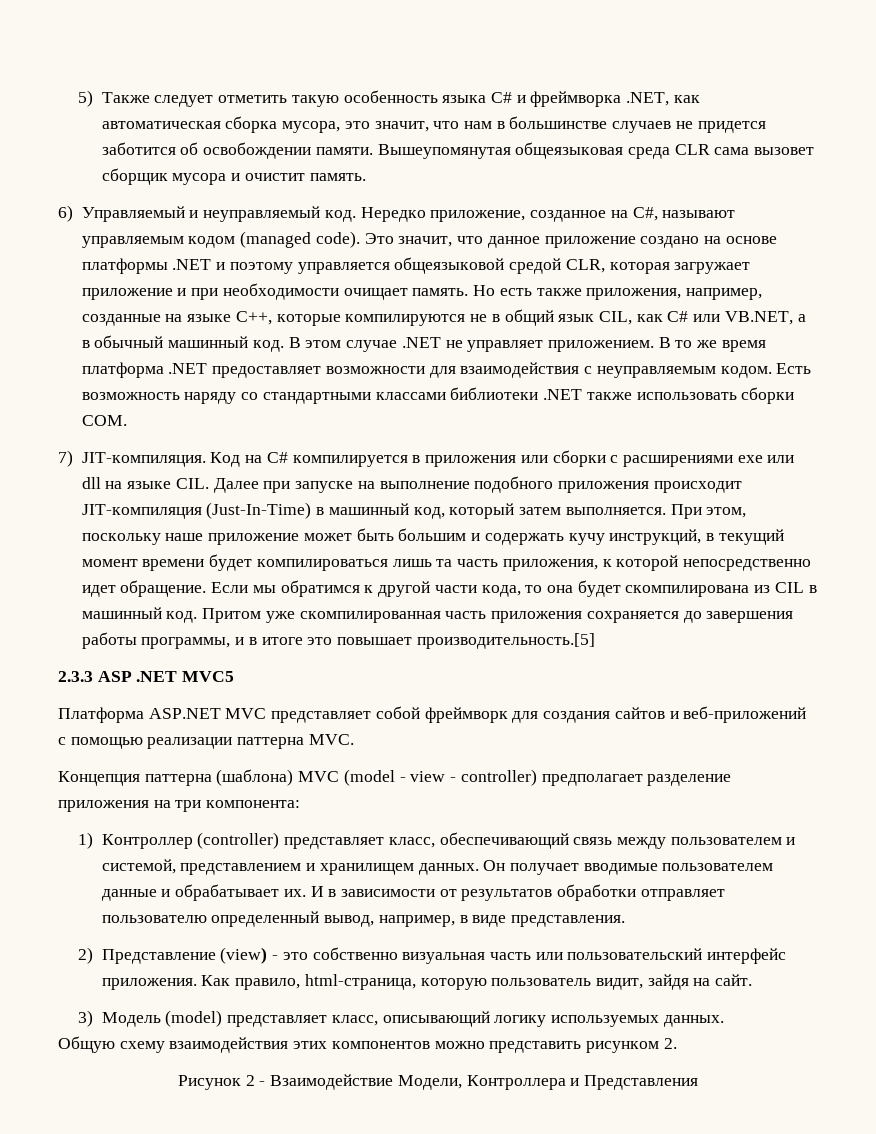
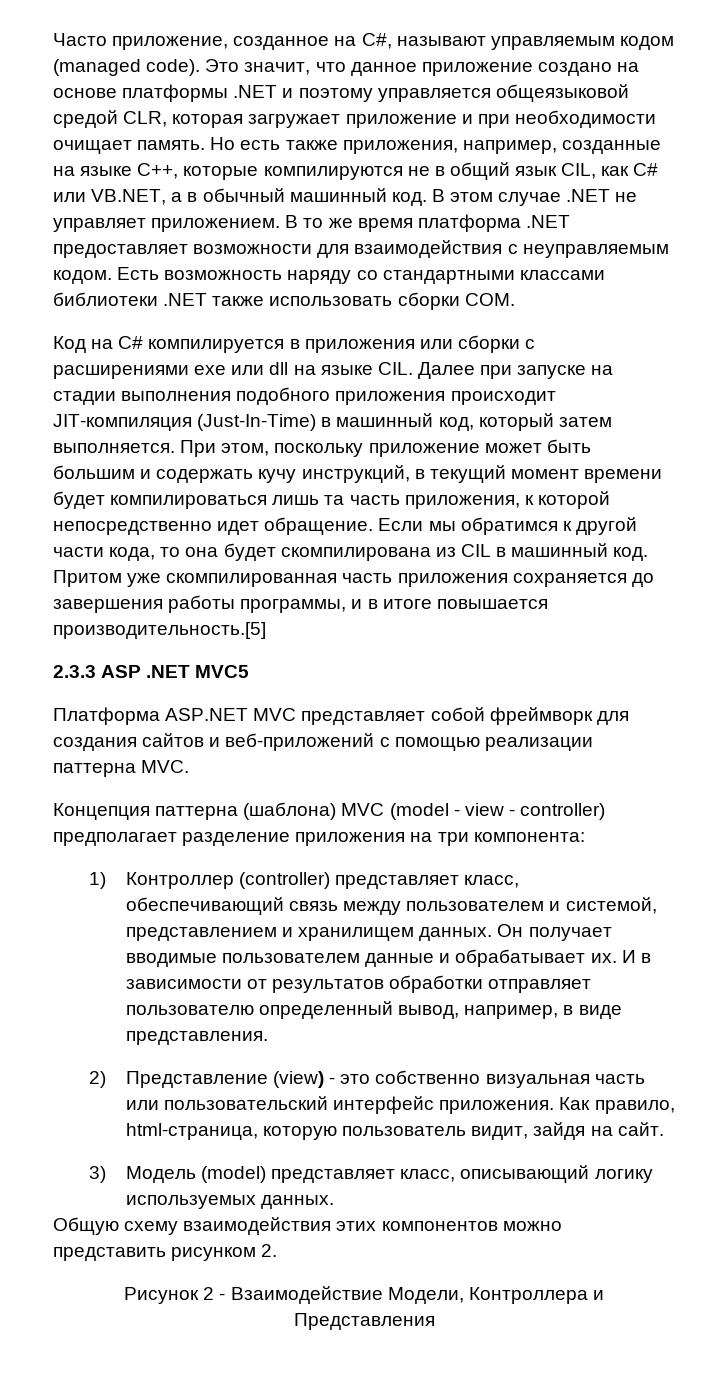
[77,90,700,107] [101,116,766,133] [101,142,815,159] [101,168,366,185] [58,205,426,222] 5) Также следует отметить такую особенность языка C# и фреймворка .NET, как автоматическая сборка мусора, это значит, что нам в большинстве случаев не придется заботится об освобождении памяти. Вышеупомянутая общеязыковая среда CLR сама вызовет сборщик мусора и очистит память. // 6) Управляемый и неуправляемый код. Нередко -> [53,33,107,46] Часто
[58,450,206,467] 7) JIT-компиляция. -> (515, 299) none
[379,481,470,489] выполнение -> [53,391,232,405] стадии выполнения
[165,533,204,541] наше -> (364, 450) none
[307,637,413,645] это повышает -> [436,599,548,609] повышается

